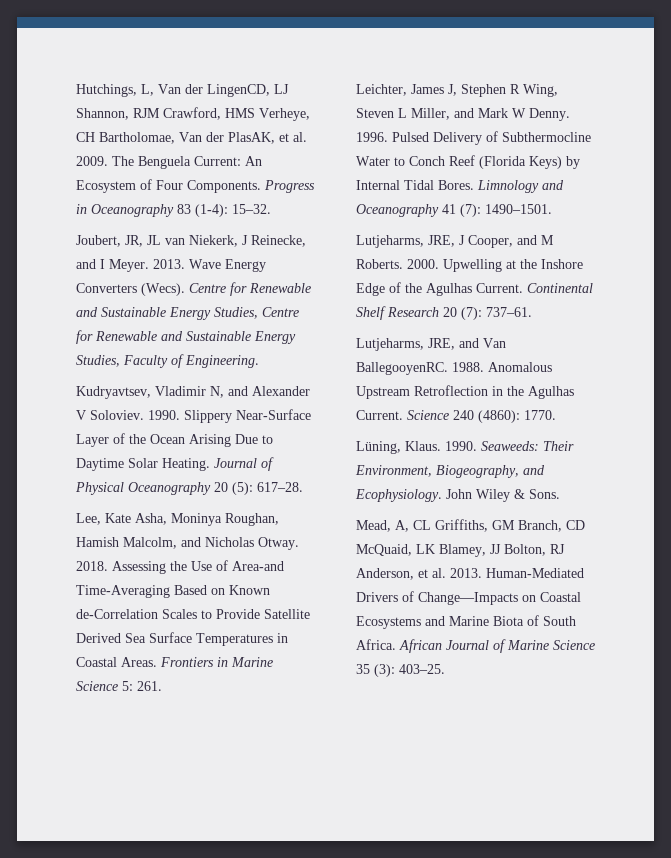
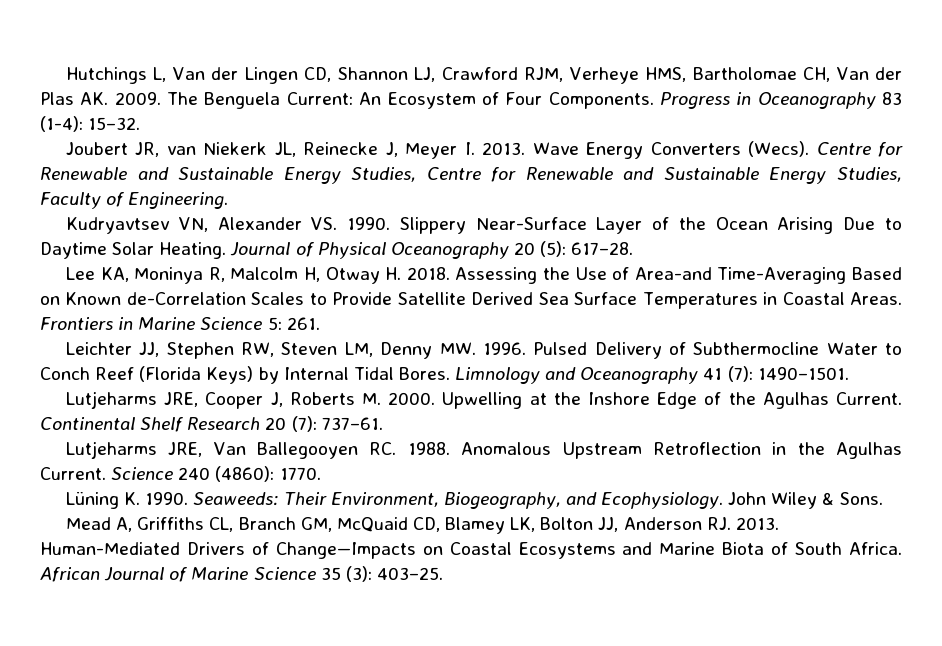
[76,84,137,97] Hutchings, -> [66,67,148,84] Hutchings
[207,84,289,97] [76,107,310,121] [76,132,307,144] LingenCD, LJ Shannon, RJM Crawford, HMS Verheye, CH Bartholomae, Van der PlasAK, et al. -> [244,67,903,84] [40,92,109,105] Lingen CD, Shannon LJ, Crawford RJM, Verheye HMS, Bartholomae CH, Van der Plas AK.
[76,235,306,247] [76,259,149,272] Joubert, JR, JL van Niekerk, J Reinecke, and I Meyer. -> [66,142,475,159] Joubert JR, van Niekerk JL, Reinecke J, Meyer I.
[76,386,310,399] [76,410,144,420] Kudryavtsev, Vladimir N, and Alexander V Soloviev. -> [66,217,338,234] Kudryavtsev VN, Alexander VS.
[76,513,279,526] [76,537,299,550] Lee, Kate Asha, Moninya Roughan, Hamish Malcolm, and Nicholas Otway. -> [66,267,402,284] Lee KA, Moninya R, Malcolm H, Otway H.
[356,84,558,97] [356,108,570,121] Leichter, James J, Stephen R Wing, Steven L Miller, and Mark W Denny. -> [66,342,476,359] Leichter JJ, Stephen RW, Steven LM, Denny MW.
[356,235,554,248] [356,259,403,269] Lutjeharms, JRE, J Cooper, and M Roberts. -> [66,391,382,409] Lutjeharms JRE, Cooper J, Roberts M.
[356,338,506,351] [356,362,448,375] Lutjeharms, JRE, and Van BallegooyenRC. -> [66,441,397,459] Lutjeharms JRE, Van Ballegooyen RC.
[356,441,441,454] Lüning, Klaus. -> [66,492,141,509] Lüning K.
[356,519,585,532] [356,544,565,557] [356,568,446,580] Mead, A, CL Griffiths, GM Branch, CD McQuaid, LK Blamey, JJ Bolton, RJ Anderson, et al. -> [66,517,731,534] Mead A, Griffiths CL, Branch GM, McQuaid CD, Blamey LK, Bolton JJ, Anderson RJ.

